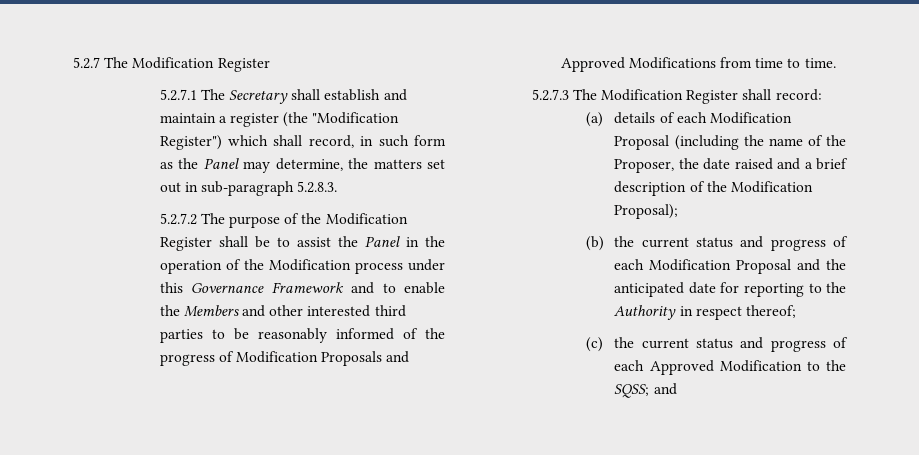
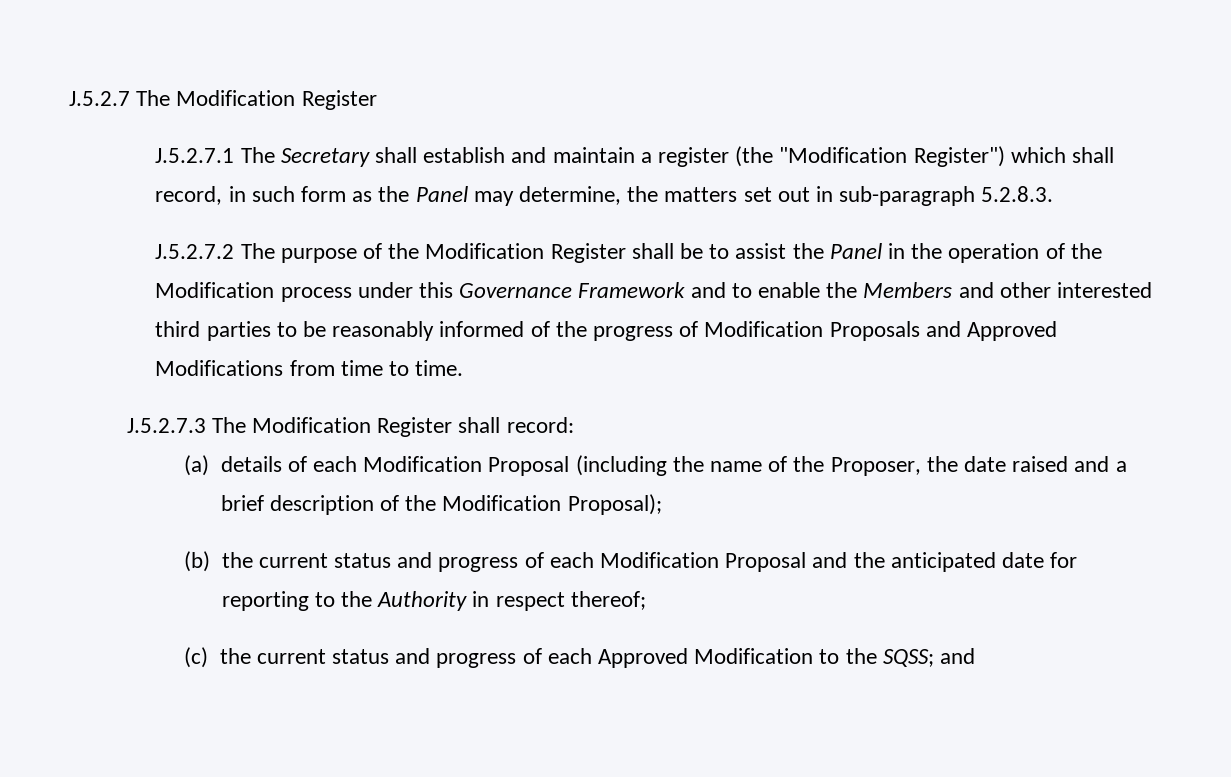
[73,57,100,69] 5.2.7 -> [69,91,130,106] J.5.2.7
[159,89,197,101] 5.2.7.1 -> [155,148,235,163] J.5.2.7.1
[159,213,197,225] 5.2.7.2 -> [155,244,235,259] J.5.2.7.2
[531,89,569,101] 5.2.7.3 -> [126,418,206,433] J.5.2.7.3

